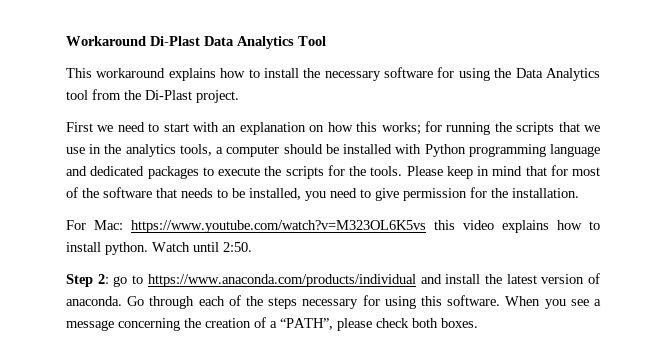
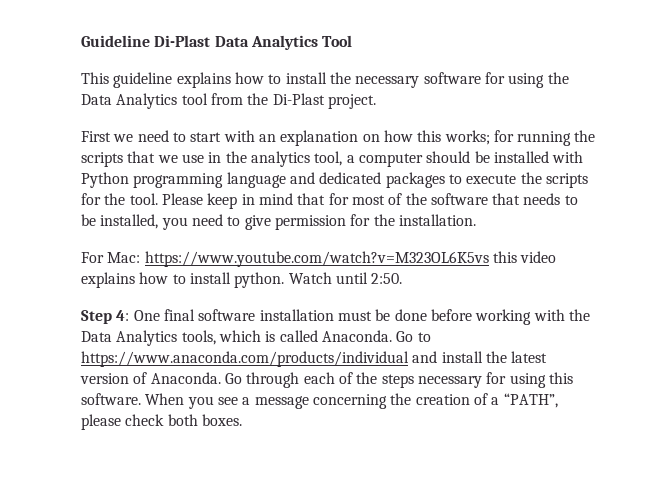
[66,36,146,46] Workaround -> [81,35,150,47] Guideline
[96,68,166,78] workaround -> [113,72,173,88] guideline
[179,144,212,156] tools, -> [314,151,343,166] tool,
[370,166,403,176] tools. -> [129,193,158,205] tool.
[97,274,128,287] 2: go -> [116,309,590,325] [81,330,414,346] 4: One final software installation must be done before working with the Data Analytics tools, which is called Anaconda. Go
[66,296,122,306] anaconda. -> [150,372,221,384] Anaconda.

